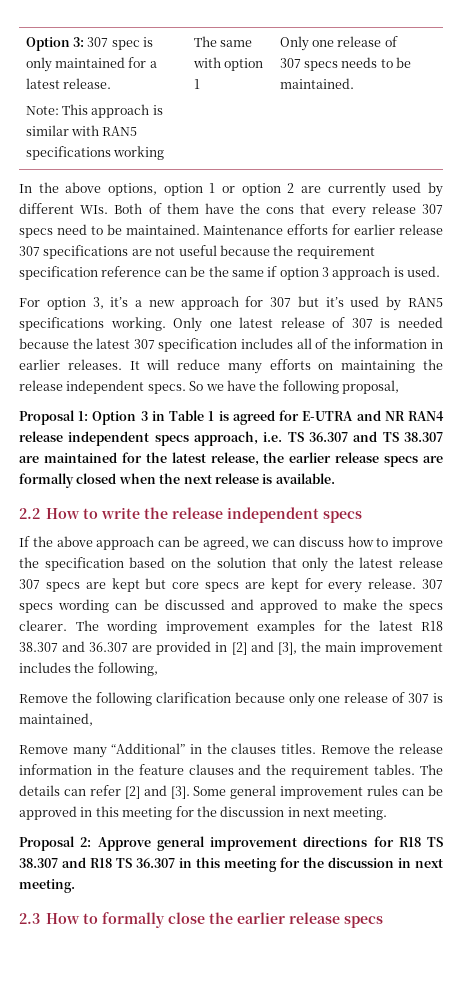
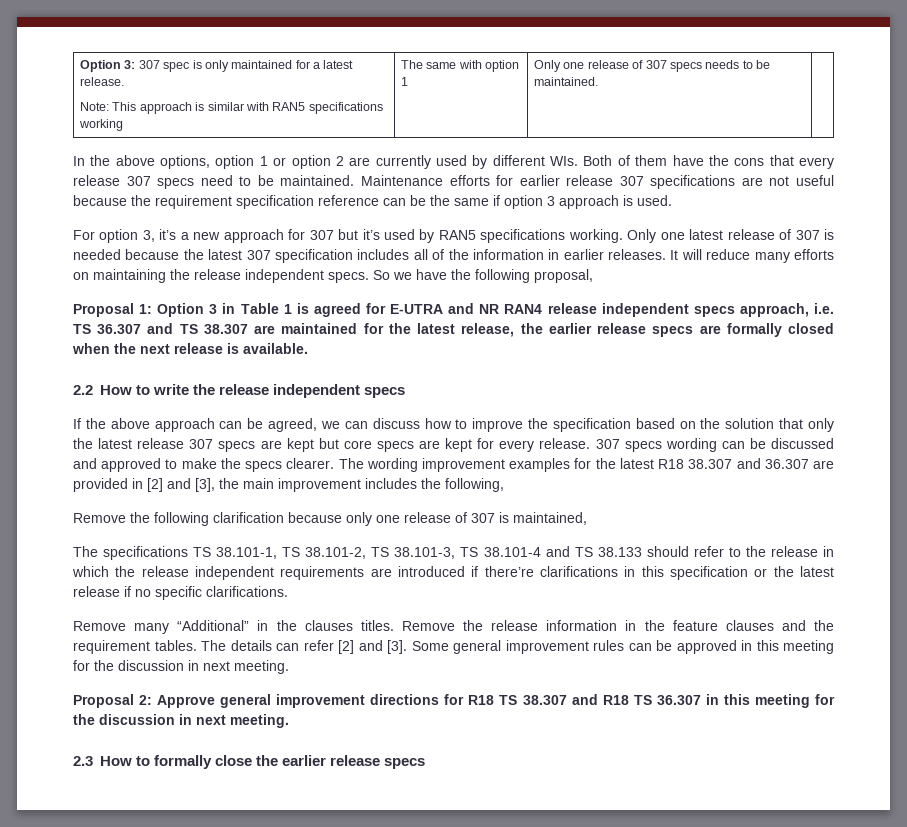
(93, 719) none -> [73,546,834,560] [72,566,835,580] [73,586,288,600] // The specifications TS 38.101-1, TS 38.101-2, TS 38.101-3, TS 38.101-4 and TS 38.133 should refer to the release in which the release independent requirements are introduced if there’re clarifications in this specification or the latest release if no specific clarifications.

